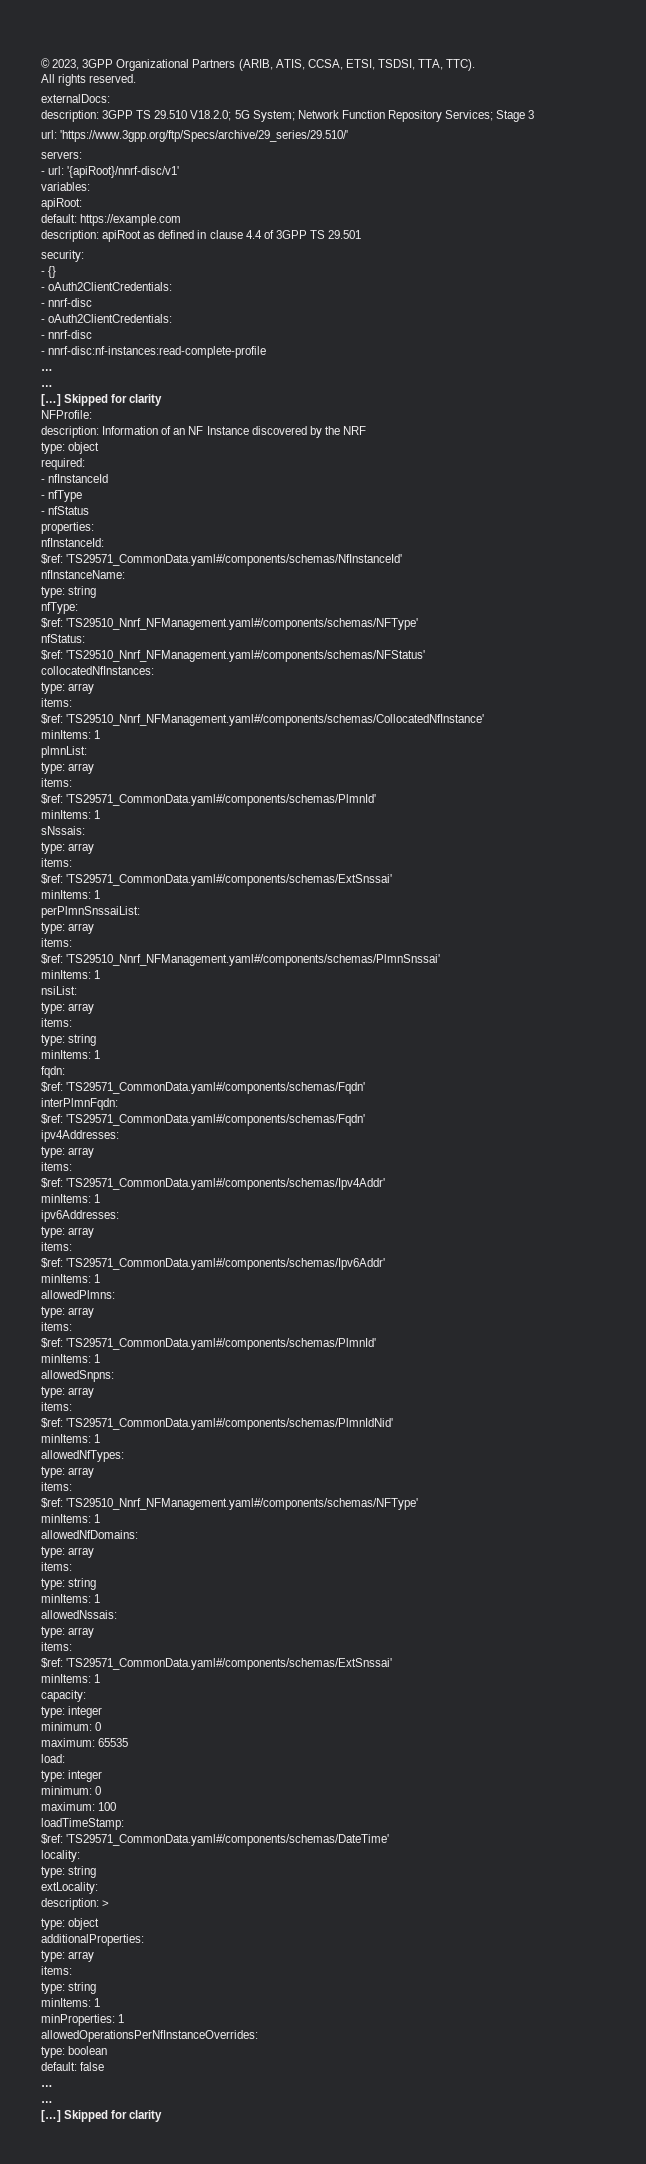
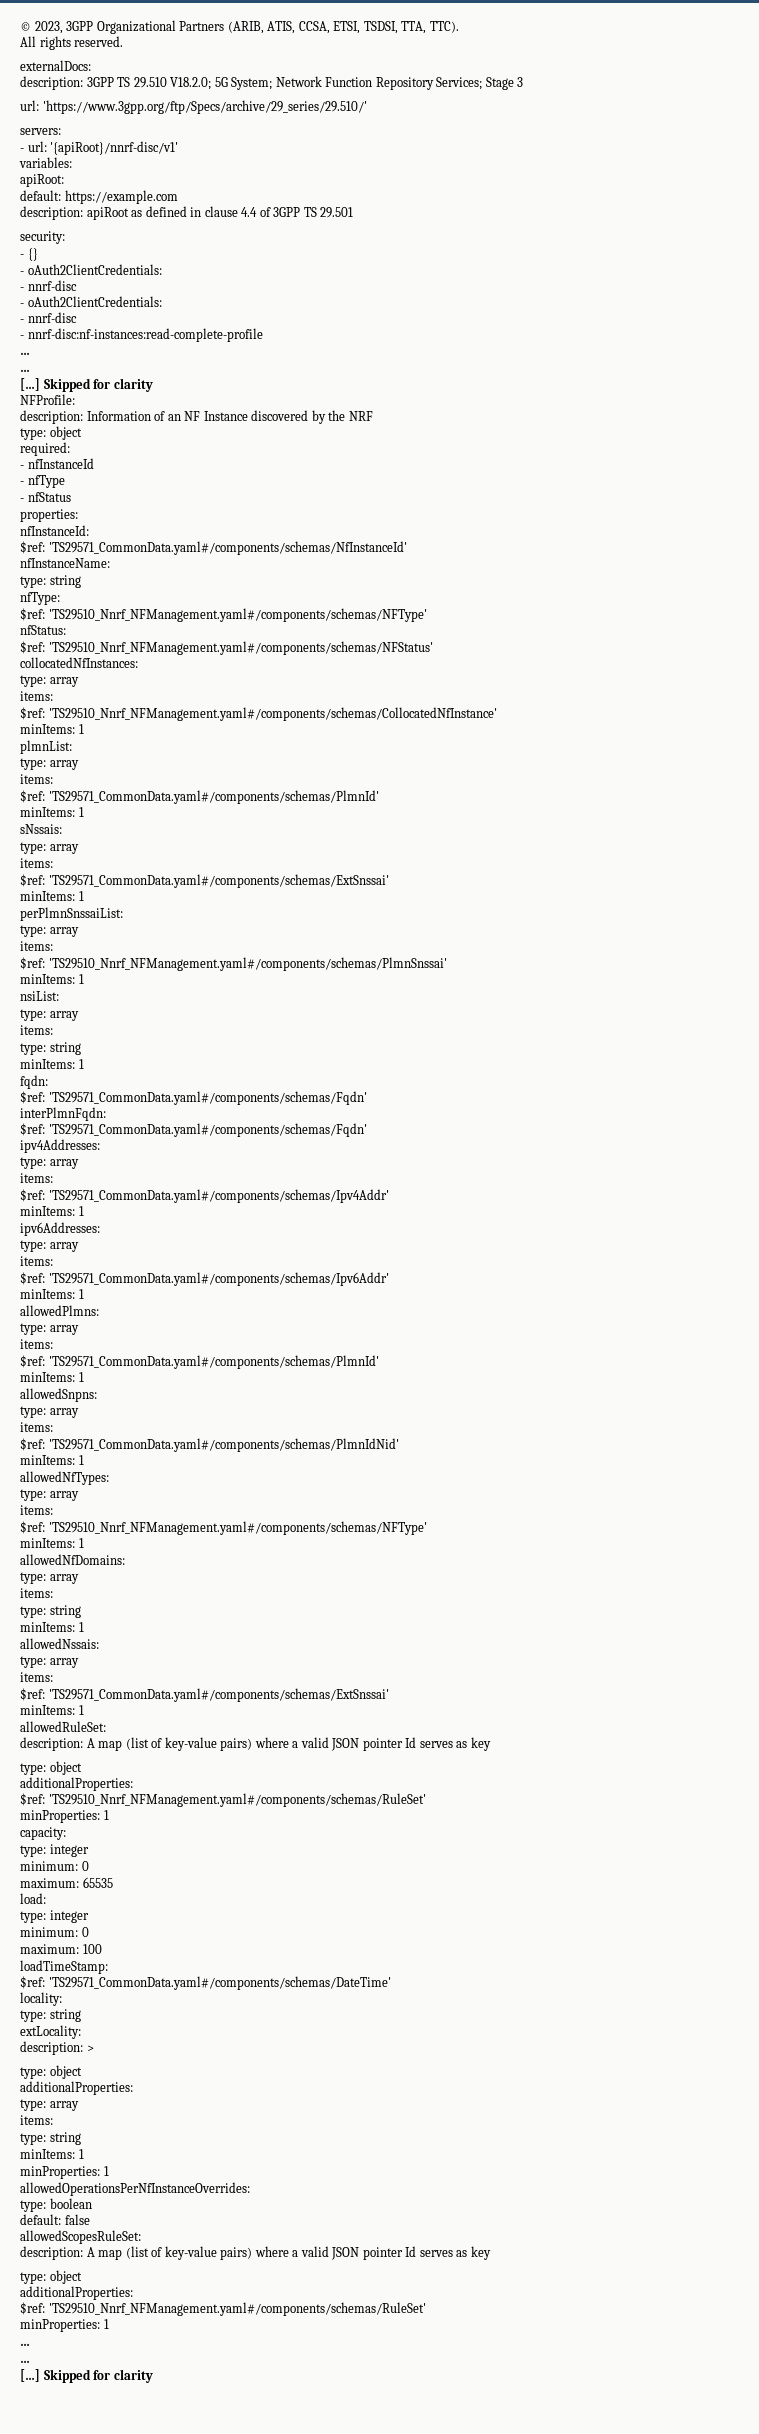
(101, 1678) none -> [20,1721,106,1732] [20,1737,491,1751] [20,1761,82,1775] [20,1777,133,1791] [20,1793,426,1807] [20,1810,109,1823] // allowedRuleSet: // description: A map (list of key-value pairs) where a valid JSON pointer Id serves as key // type: object // additionalProperties: // $ref: 'TS29510_Nnrf_NFManagement.yaml#/components/schemas/RuleSet' // minProperties: 1
(105, 2066) none -> [20,2230,141,2244] [20,2246,491,2260] [20,2270,82,2284] [20,2286,133,2300] [20,2302,426,2316] [20,2319,109,2332] // allowedScopesRuleSet: // description: A map (list of key-value pairs) where a valid JSON pointer Id serves as key // type: object // additionalProperties: // $ref: 'TS29510_Nnrf_NFManagement.yaml#/components/schemas/RuleSet' // minProperties: 1

